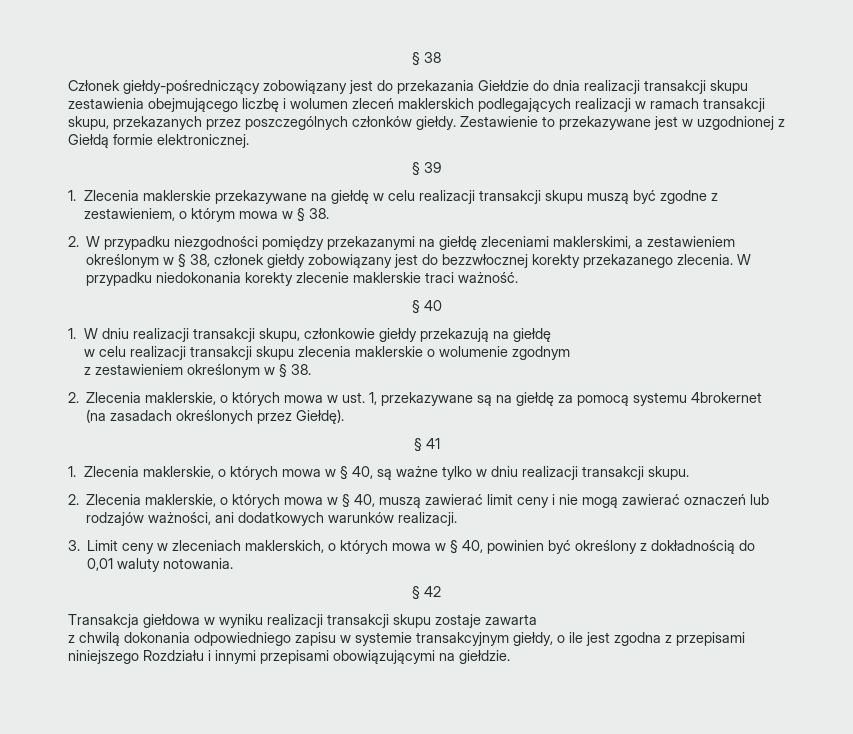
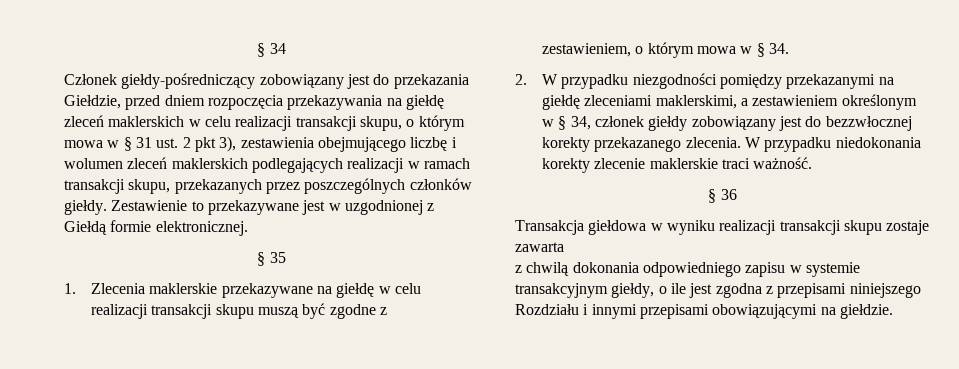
[412,52,441,66] § 38 -> [257,43,286,57] § 34
[478,80,748,94] Giełdzie do dnia realizacji transakcji skupu -> [64,95,444,110] [64,115,465,131] [64,136,237,152] Giełdzie, przed dniem rozpoczęcia przekazywania na giełdę zleceń maklerskich w celu realizacji transakcji skupu, o którym mowa w § 31 ust. 2 pkt 3),
[424,162,441,173] 39 -> [269,252,286,263] 35
[309,208,330,219] 38. -> [769,43,790,54] 34.
[190,254,211,267] 38, -> [570,116,591,130] 34,
[423,300,442,311] [68,328,552,342] [84,346,571,360] [84,364,312,378] [68,392,763,406] [86,409,345,424] [413,438,440,452] [68,466,690,480] [68,494,770,508] [86,512,458,526] [68,540,756,554] [87,558,234,572] [412,586,441,600] 40 // 1. W dniu realizacji transakcji skupu, członkowie giełdy przekazują na giełdę // w celu realizacji transakcji skupu zlecenia maklerskie o wolumenie zgodnym // z zestawieniem określonym w § 38. // 2. Zlecenia maklerskie, o których mowa w ust. 1, przekazywane są na giełdę za pomocą systemu 4brokernet (na zasadach określonych przez Giełdę). // § 41 // 1. Zlecenia maklerskie, o których mowa w § 40, są ważne tylko w dniu realizacji transakcji skupu. // 2. Zlecenia maklerskie, o których mowa w § 40, muszą zawierać limit ceny i nie mogą zawierać oznaczeń lub rodzajów ważności, ani dodatkowych warunków realizacji. // 3. Limit ceny w zleceniach maklerskich, o których mowa w § 40, powinien być określony z dokładnością do 0,01 waluty notowania. // § 42 -> [720,189,737,200] 36

